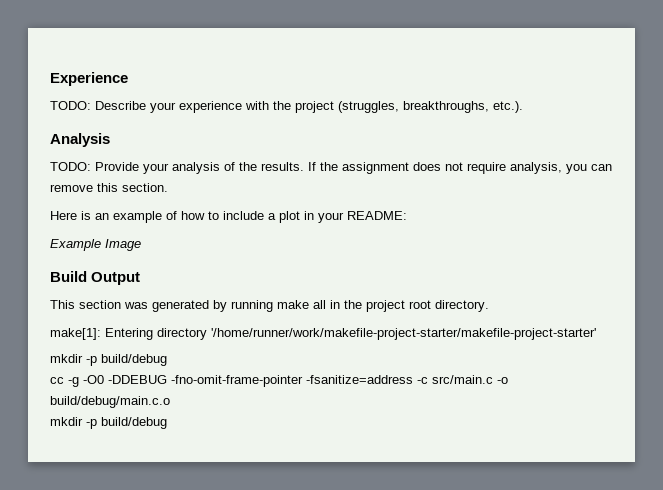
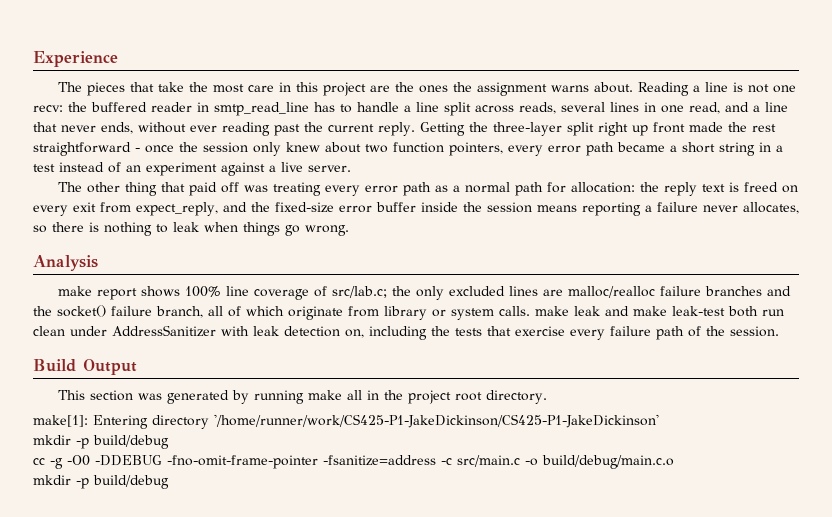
[50,101,523,113] [50,133,110,147] [50,162,612,174] [50,183,168,192] [50,211,407,223] [50,239,141,251] TODO: Describe your experience with the project (struggles, breakthroughs, etc.). // Analysis // TODO: Provide your analysis of the results. If the assignment does not require analysis, you can remove this section. // Here is an example of how to include a plot in your README: // Example Image -> [57,82,796,96] [33,102,788,116] [33,122,776,136] [33,142,783,156] [33,162,351,176] [57,182,798,196] [33,202,799,216] [33,222,349,236] [33,255,98,271] [57,286,791,300] [33,305,784,320] [33,325,779,340] The pieces that take the most care in this project are the ones the assignment warns about. Reading a line is not one recv: the buffered reader in smtp_read_line has to handle a line split across reads, several lines in one read, and a line that never ends, without ever reading past the current reply. Getting the three-layer split right up front made the rest straightforward - once the session only knew about two function pointers, every error path became a short string in a test instead of an experiment against a live server. // The other thing that paid off was treating every error path as a normal path for allocation: the reply text is freed on every exit from expect_reply, and the fixed-size error buffer inside the session means reporting a failure never allocates, so there is nothing to leak when things go wrong. // Analysis // make report shows 100% line coverage of src/lab.c; the only excluded lines are malloc/realloc failure branches and the socket() failure branch, all of which originate from library or system calls. make leak and make leak-test both run clean under AddressSanitizer with leak detection on, including the tests that exercise every failure path of the session.
[211,328,596,340] '/home/runner/work/makefile-project-starter/makefile-project-starter' -> [214,414,659,428] '/home/runner/work/CS425-P1-JakeDickinson/CS425-P1-JakeDickinson'

